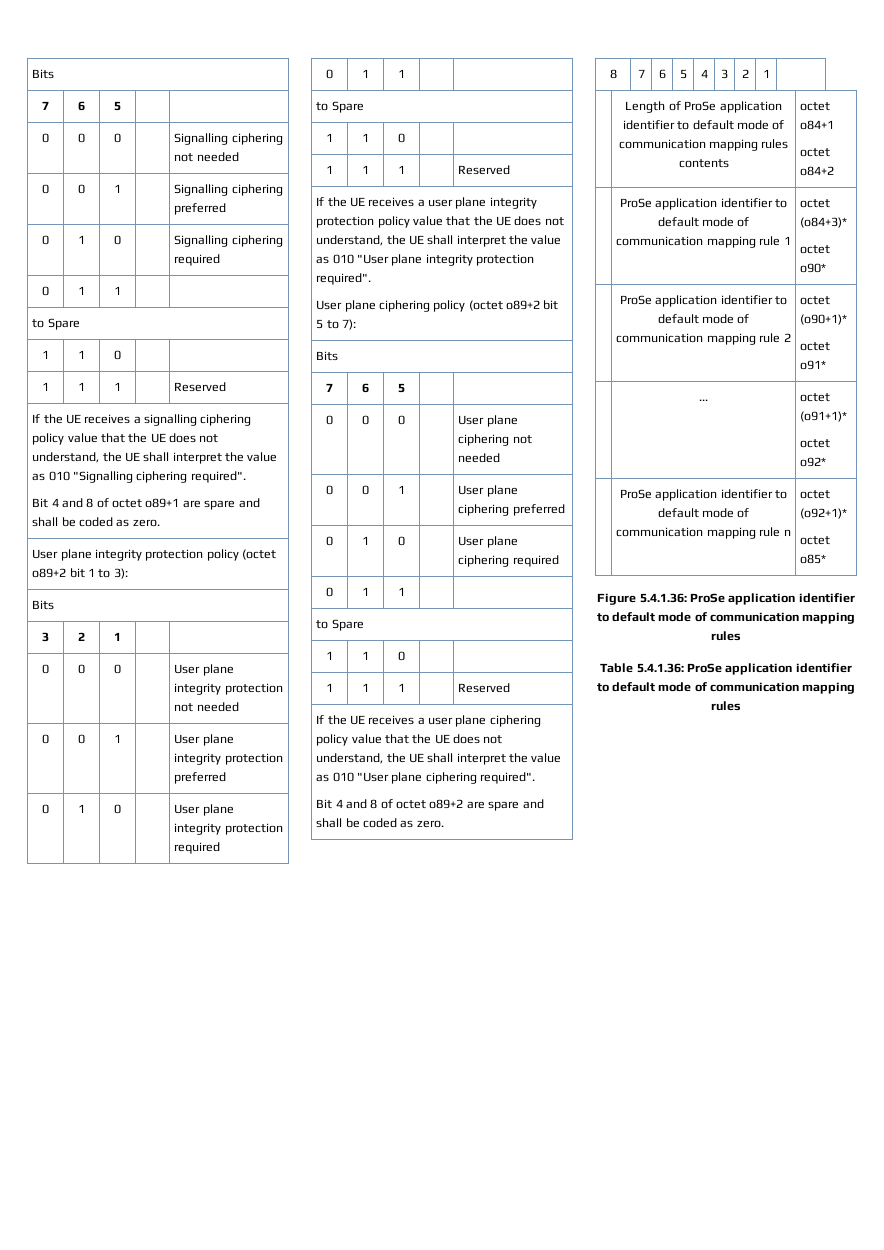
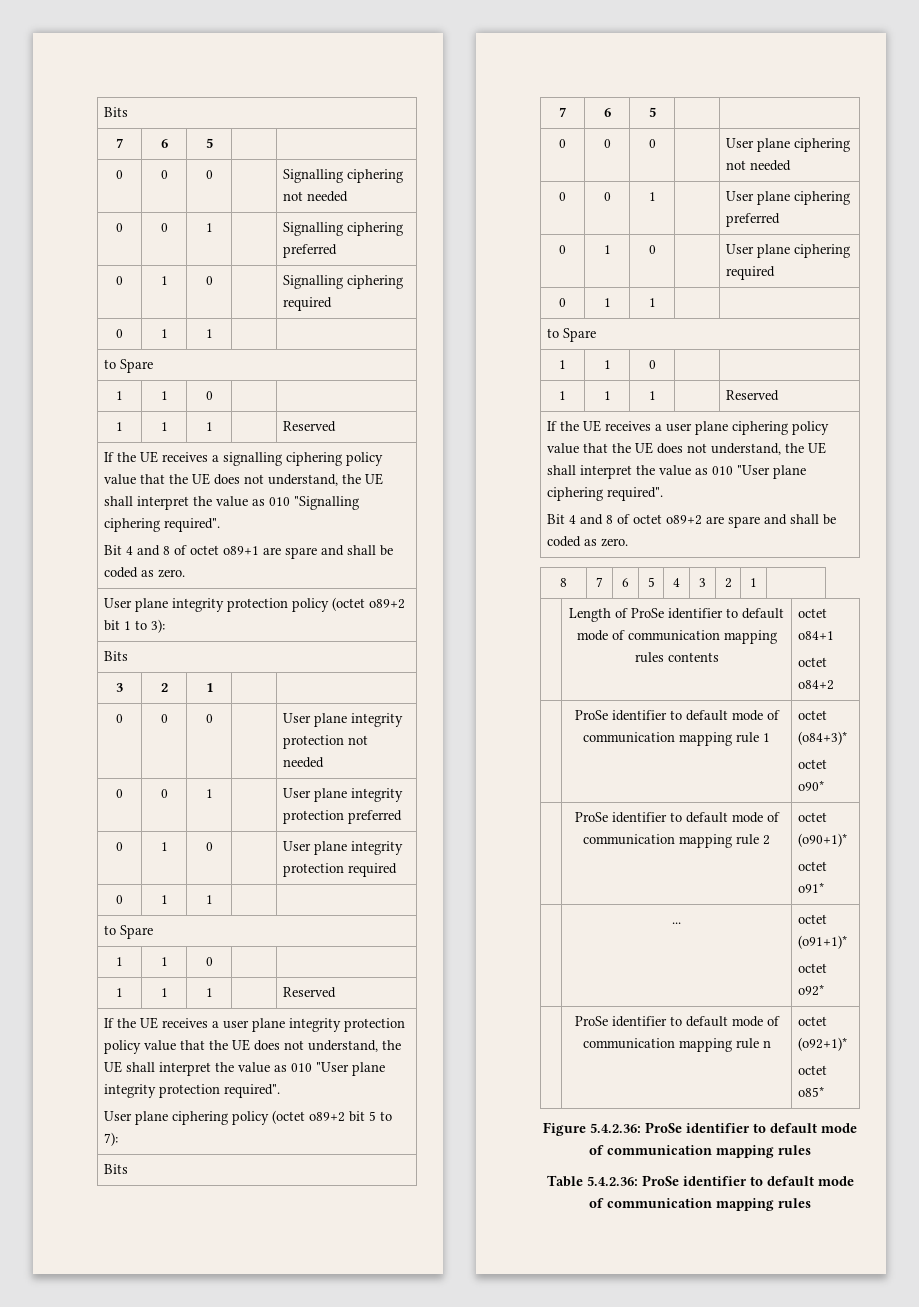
[719,101,782,113] application -> (664, 613) none
[655,198,718,210] application -> (608, 715) none
[655,295,718,307] application -> (608, 817) none
[655,489,718,501] application -> (608, 1021) none
[639,593,796,605] 5.4.1.36: ProSe application -> [590,1122,682,1133] 5.4.2.36: ProSe
[636,663,793,675] 5.4.1.36: ProSe application -> [586,1175,679,1186] 5.4.2.36: ProSe

